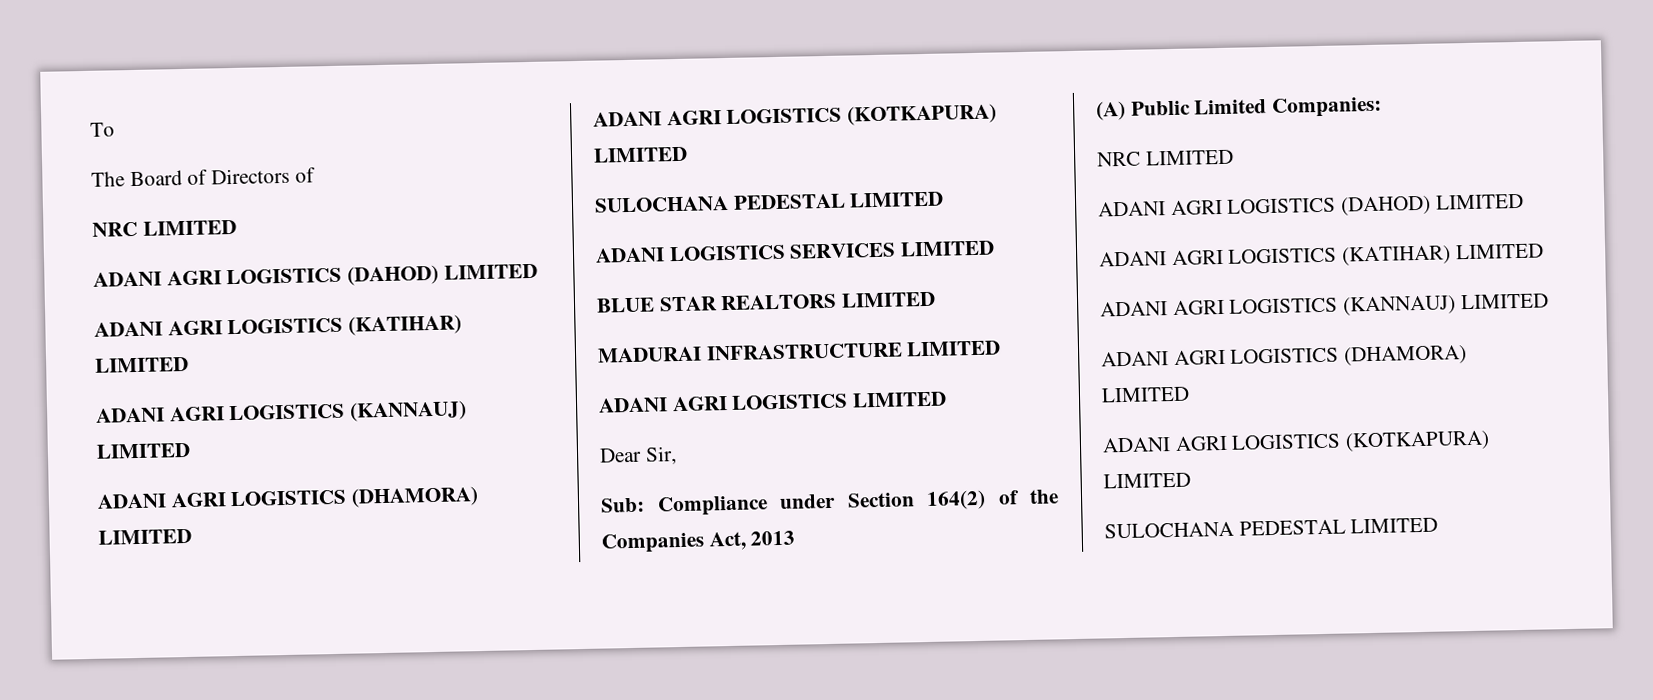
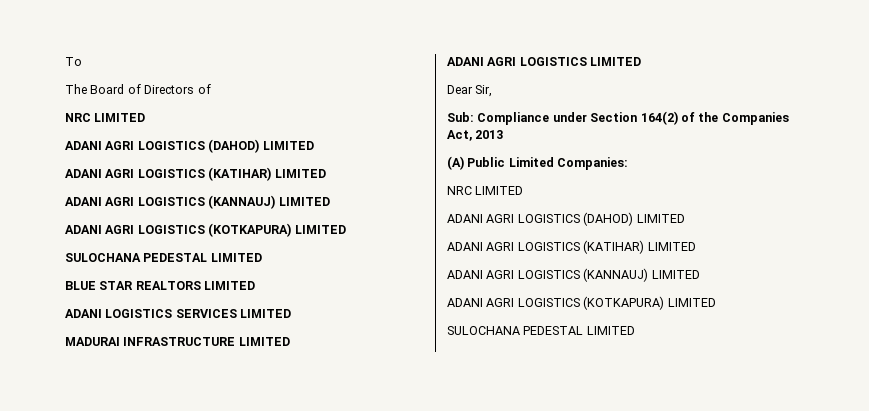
[97,486,480,509] [98,528,192,545] [593,103,998,127] [593,146,688,163] [594,191,945,213] // ADANI AGRI LOGISTICS (DHAMORA) LIMITED // ADANI AGRI LOGISTICS (KOTKAPURA) LIMITED // SULOCHANA PEDESTAL LIMITED -> [65,223,346,237] [65,253,262,262] [65,281,256,290] // ADANI AGRI LOGISTICS (KOTKAPURA) LIMITED // SULOCHANA PEDESTAL LIMITED // BLUE STAR REALTORS LIMITED
[596,291,937,313] // BLUE STAR REALTORS LIMITED -> (292, 313) none
[1101,345,1468,367] [1101,386,1190,403] // ADANI AGRI LOGISTICS (DHAMORA) LIMITED -> (700, 274) none

